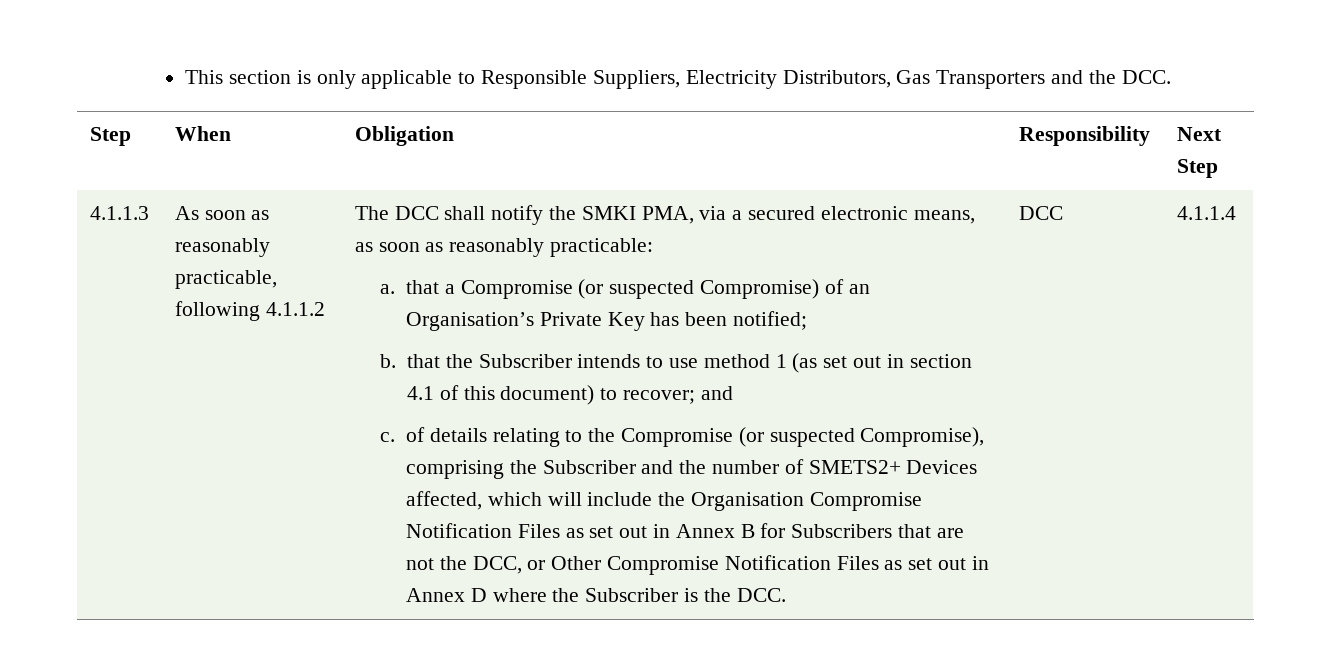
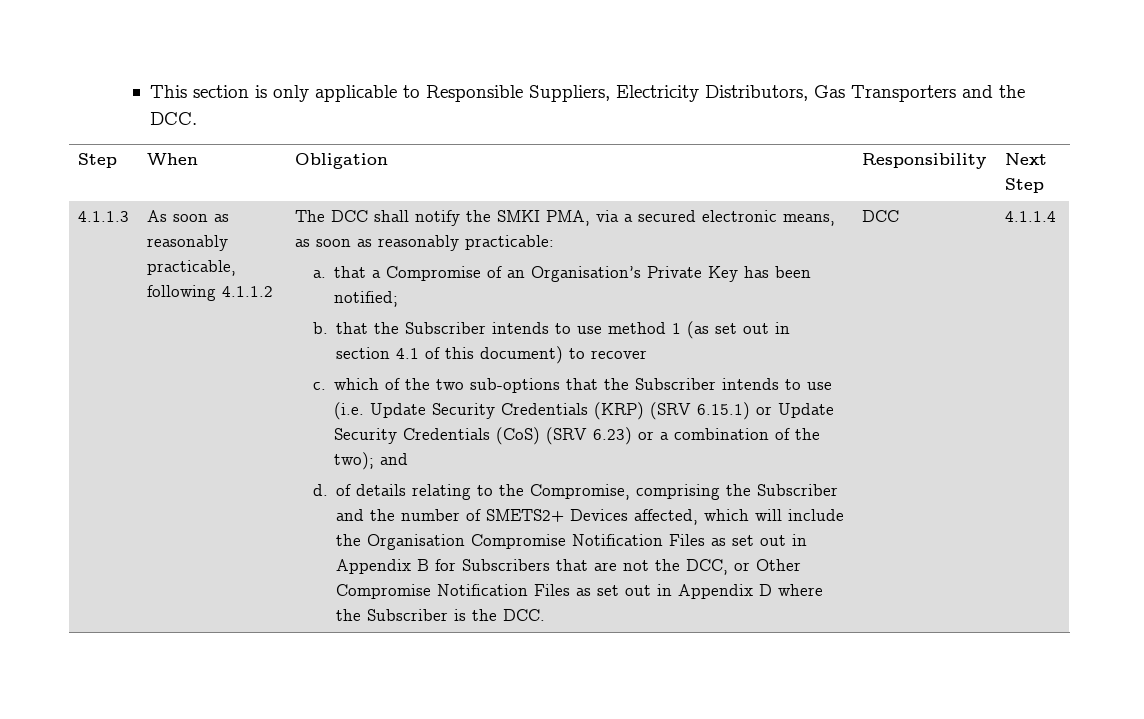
[578,279,820,299] (or suspected Compromise) -> (482, 273) none
[623,390,696,404] recover; -> [591,350,648,359] [312,378,833,393] [334,402,835,420] [334,427,821,445] [334,452,375,470] recover // c. which of the two sub-options that the Subscriber intends to use (i.e. Update Security Credentials (KRP) (SRV 6.15.1) or Update Security Credentials (CoS) (SRV 6.23) or a combination of the two);
[380,432,396,442] c. -> [312,484,328,496] d.
[621,427,985,447] Compromise (or suspected Compromise), -> [530,484,631,500] Compromise,
[675,524,735,538] Annex -> [336,559,412,574] Appendix
[405,588,465,602] Annex -> [678,584,754,599] Appendix

